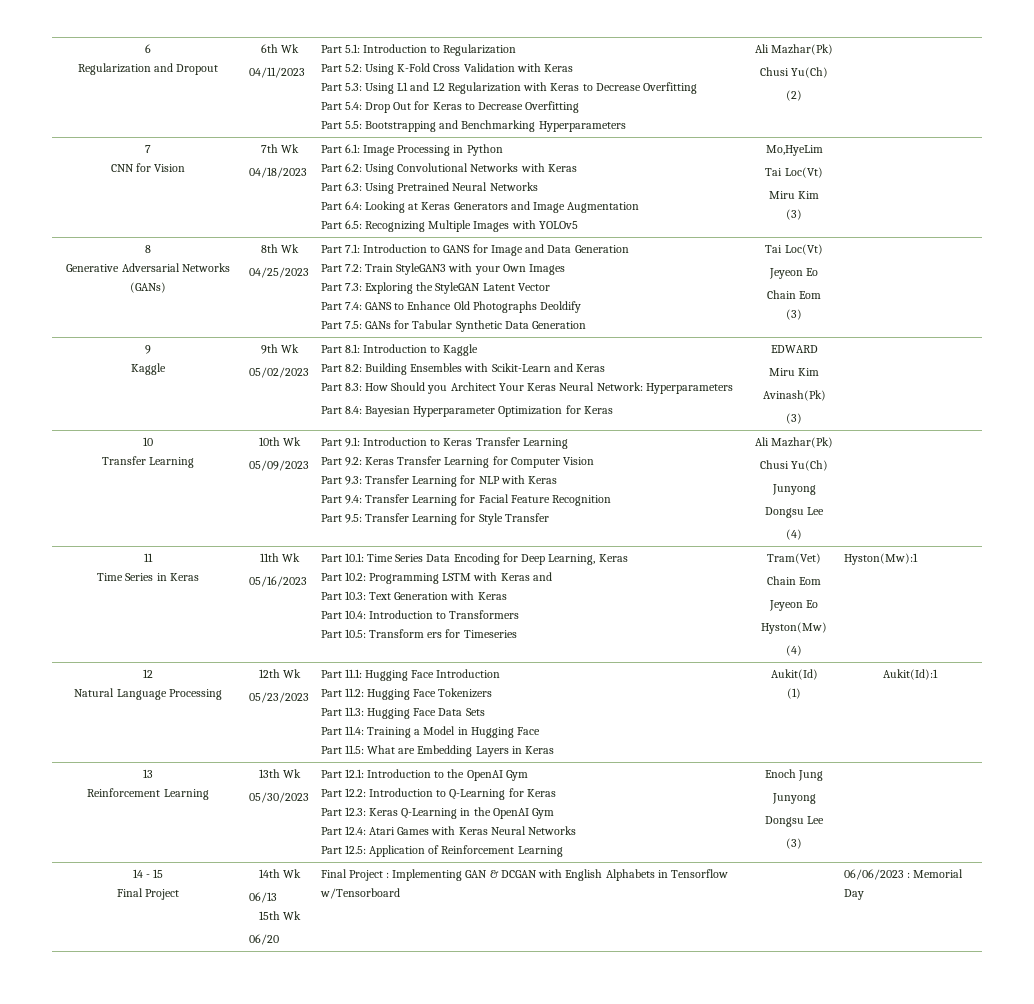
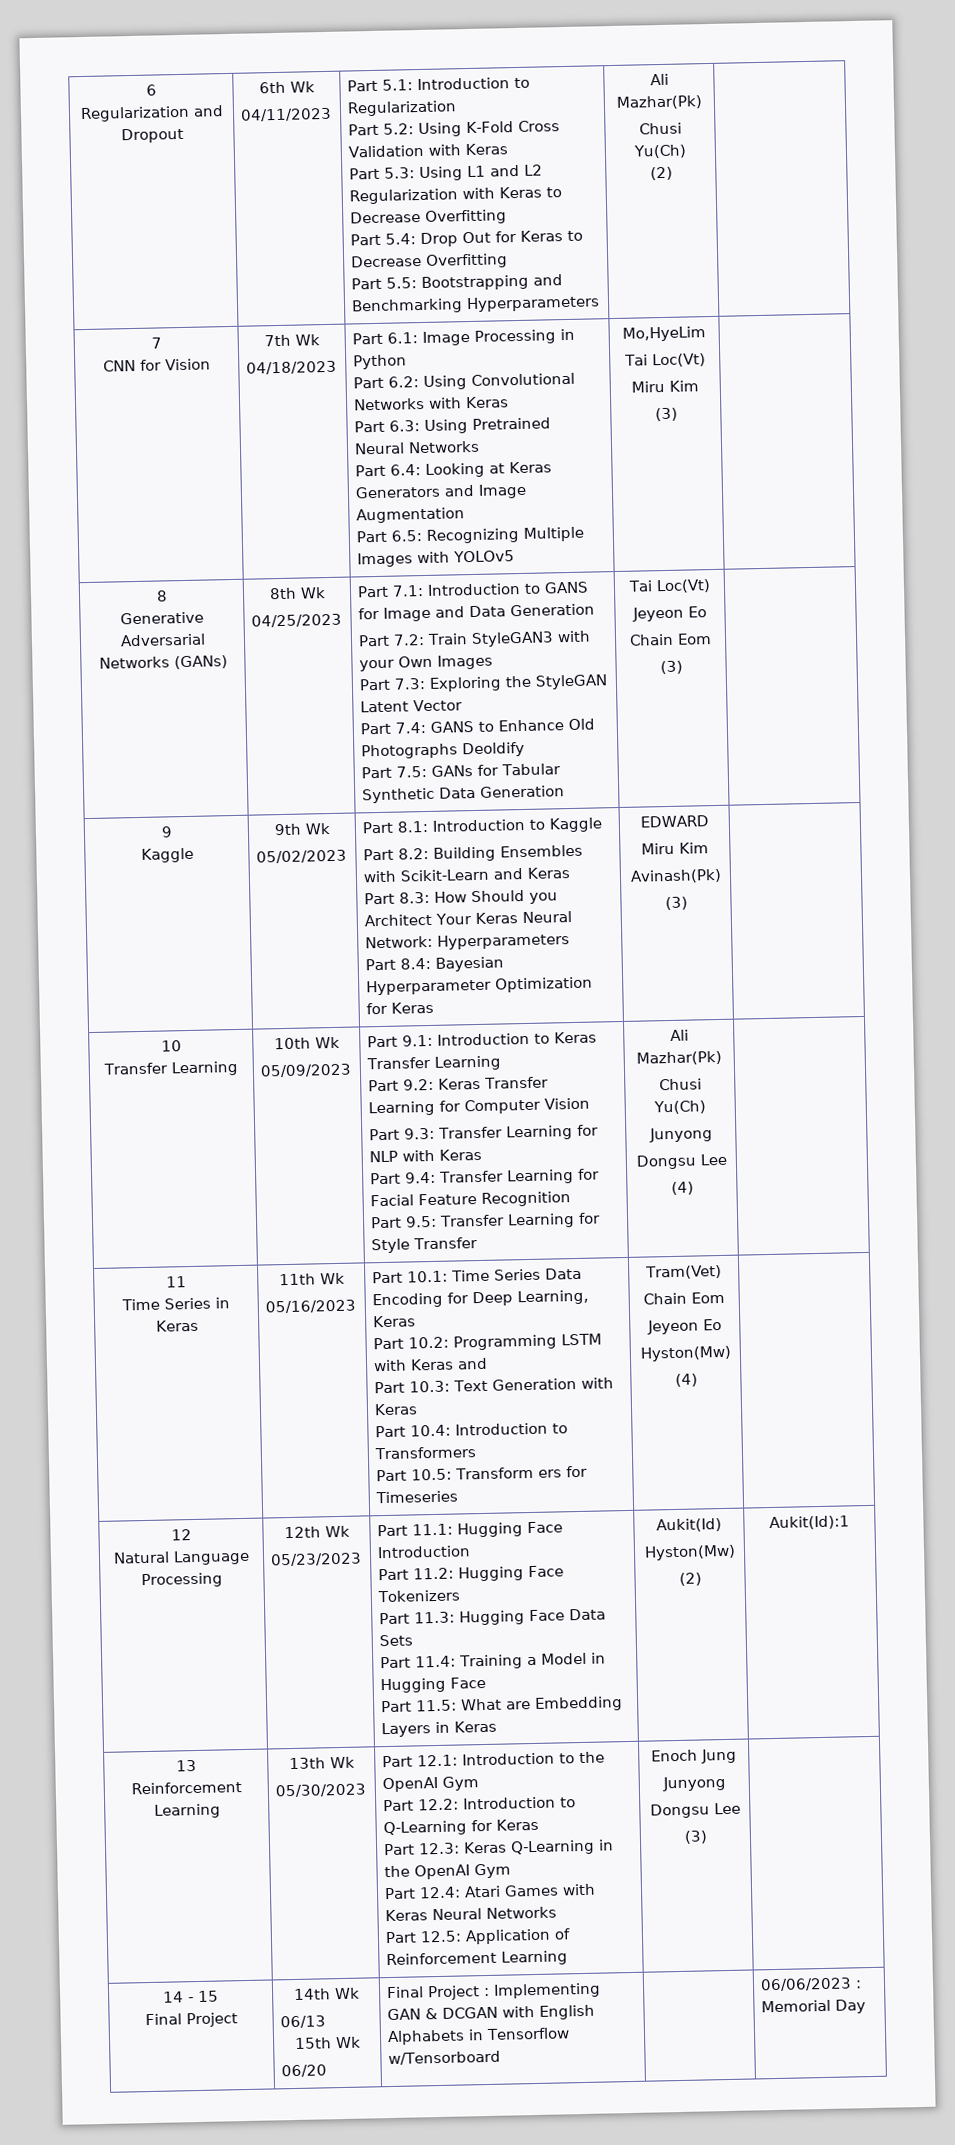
[843,553,918,565] Hyston(Mw):1 -> (698, 1380) none
[787,688,801,699] (1) -> [643,1544,736,1561] [678,1572,702,1586] Hyston(Mw) // (2)

